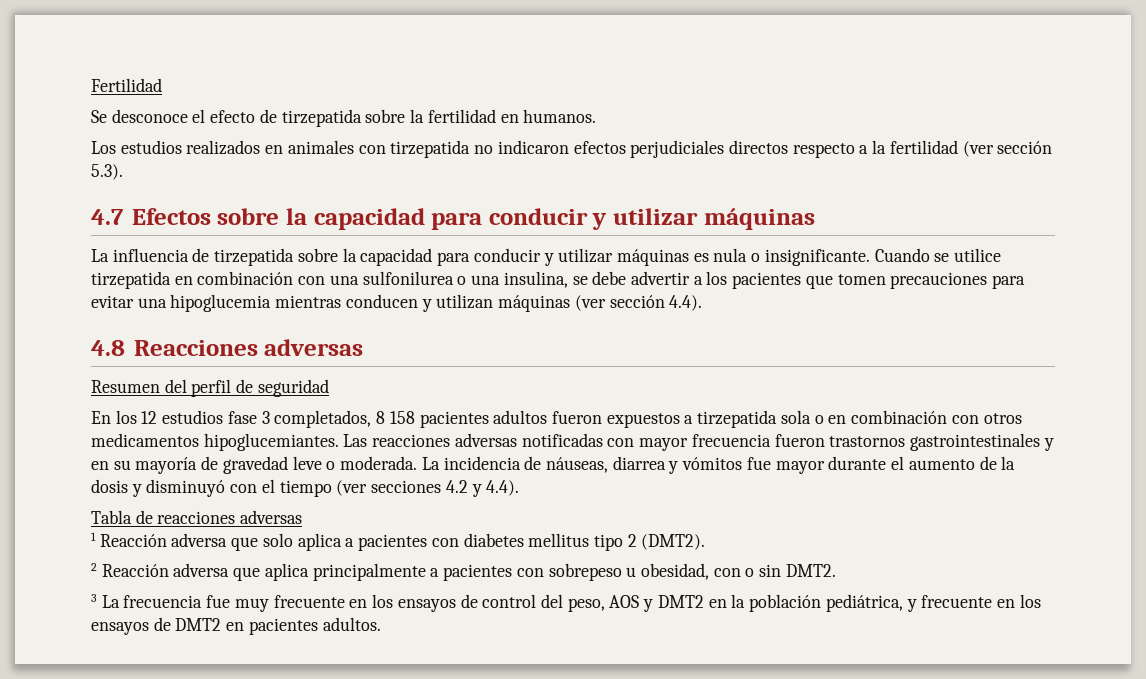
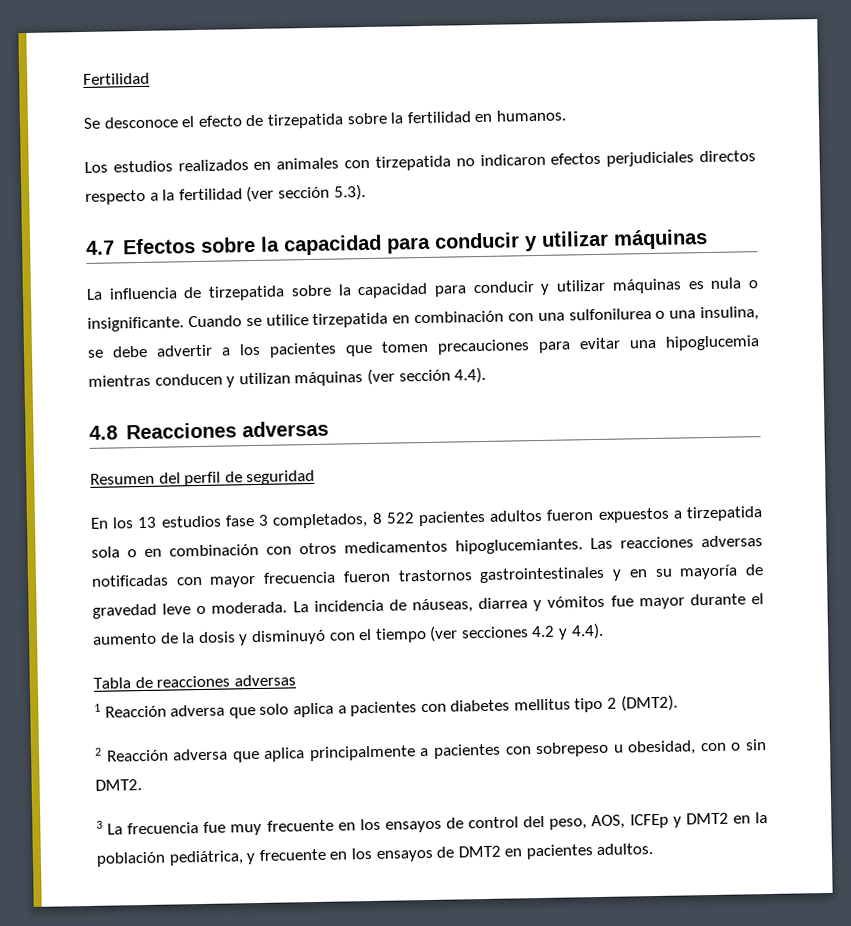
[141,411,158,424] 12 -> [137,516,158,529] 13
[389,411,415,424] 158 -> [385,512,415,524] 522
[609,595,640,608] AOS -> [591,813,669,830] AOS, ICFEp

